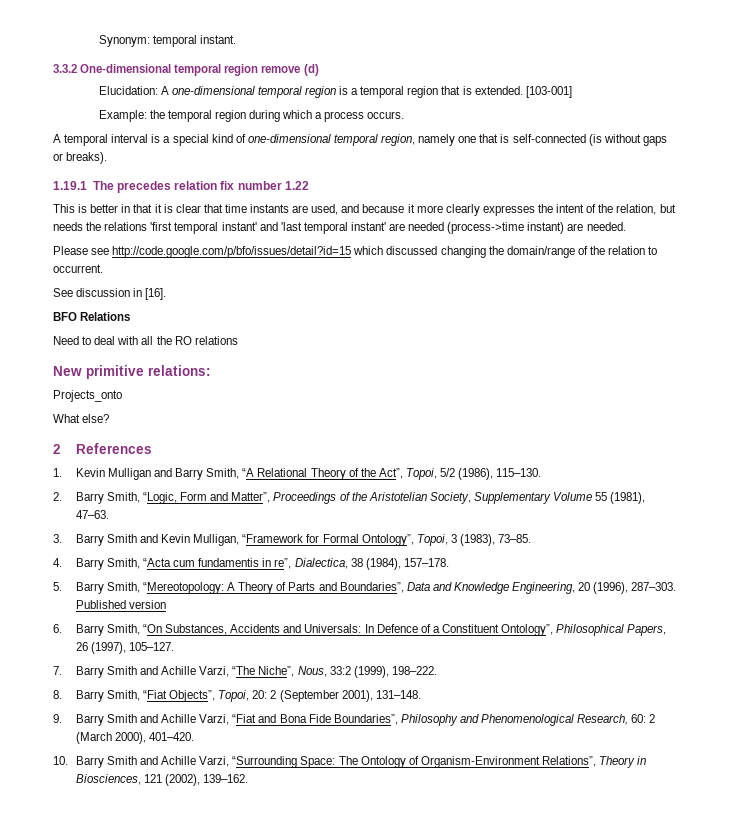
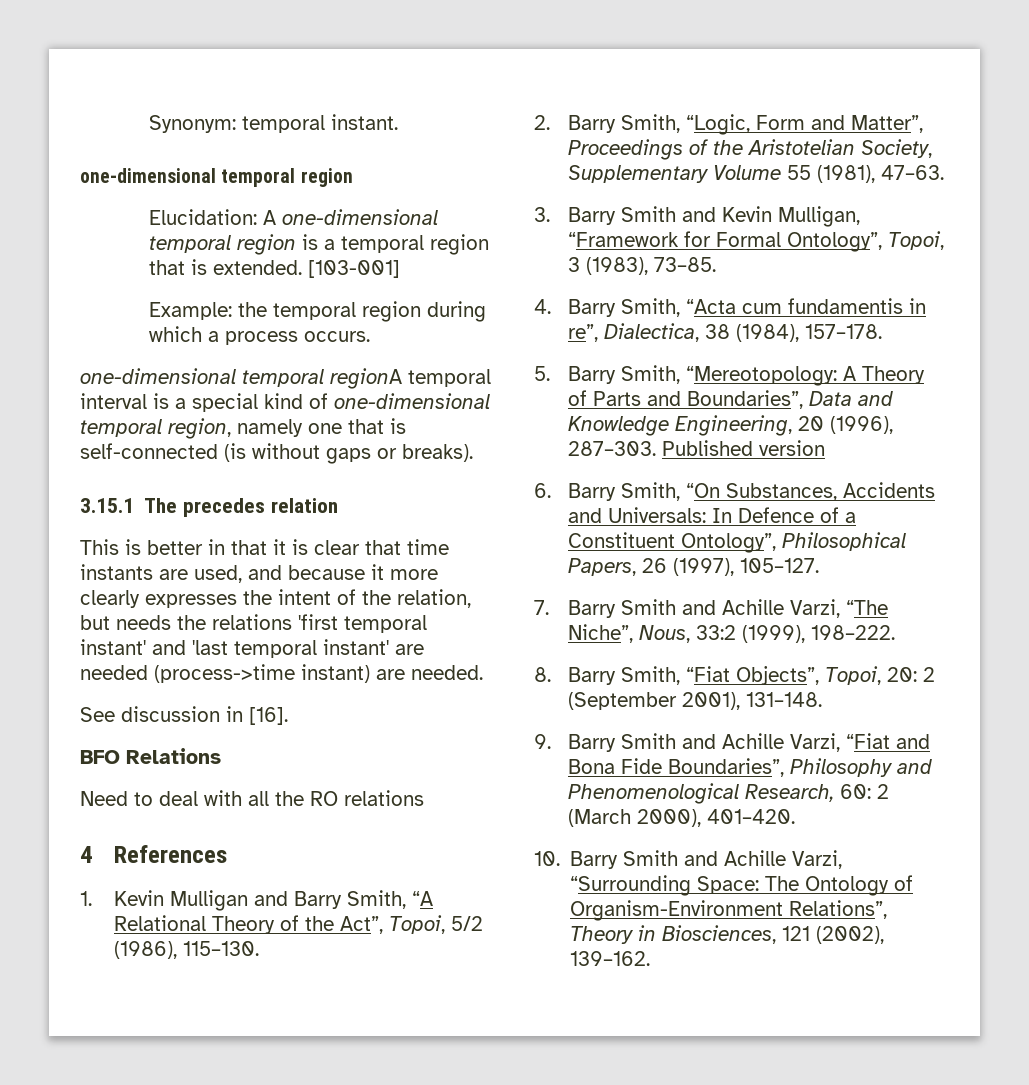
[53,64,319,76] 3.3.2 One-dimensional temporal region remove (d) -> [80,168,353,187] one-dimensional temporal region
[53,134,61,143] A -> [80,368,402,389] one-dimensional temporal regionA
[53,181,87,190] 1.19.1 -> [80,498,134,513] 3.15.1
[220,181,309,190] fix number 1.22 -> (338, 505) none
[53,246,658,258] [53,264,103,273] // Please see http://code.google.com/p/bfo/issues/detail?id=15 which discussed changing the domain/range of the relation to occurrent. -> (483, 672) none
[53,365,211,379] [53,390,122,402] [53,414,110,423] [53,444,61,454] New primitive relations: // Projects_onto // What else? // 2 -> [80,846,92,863] 4

